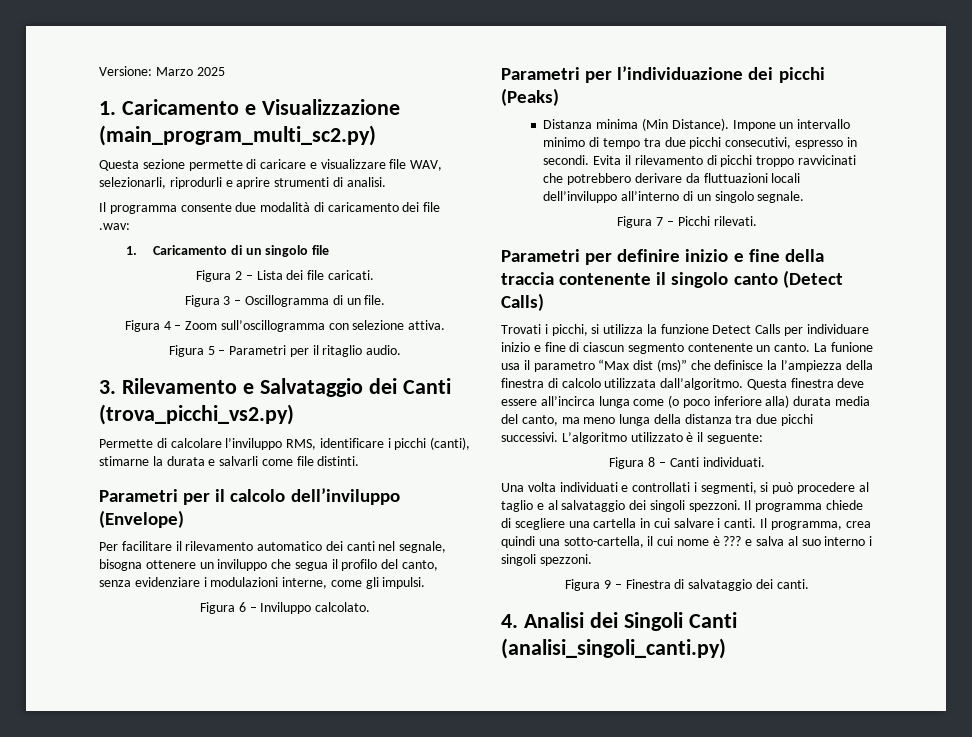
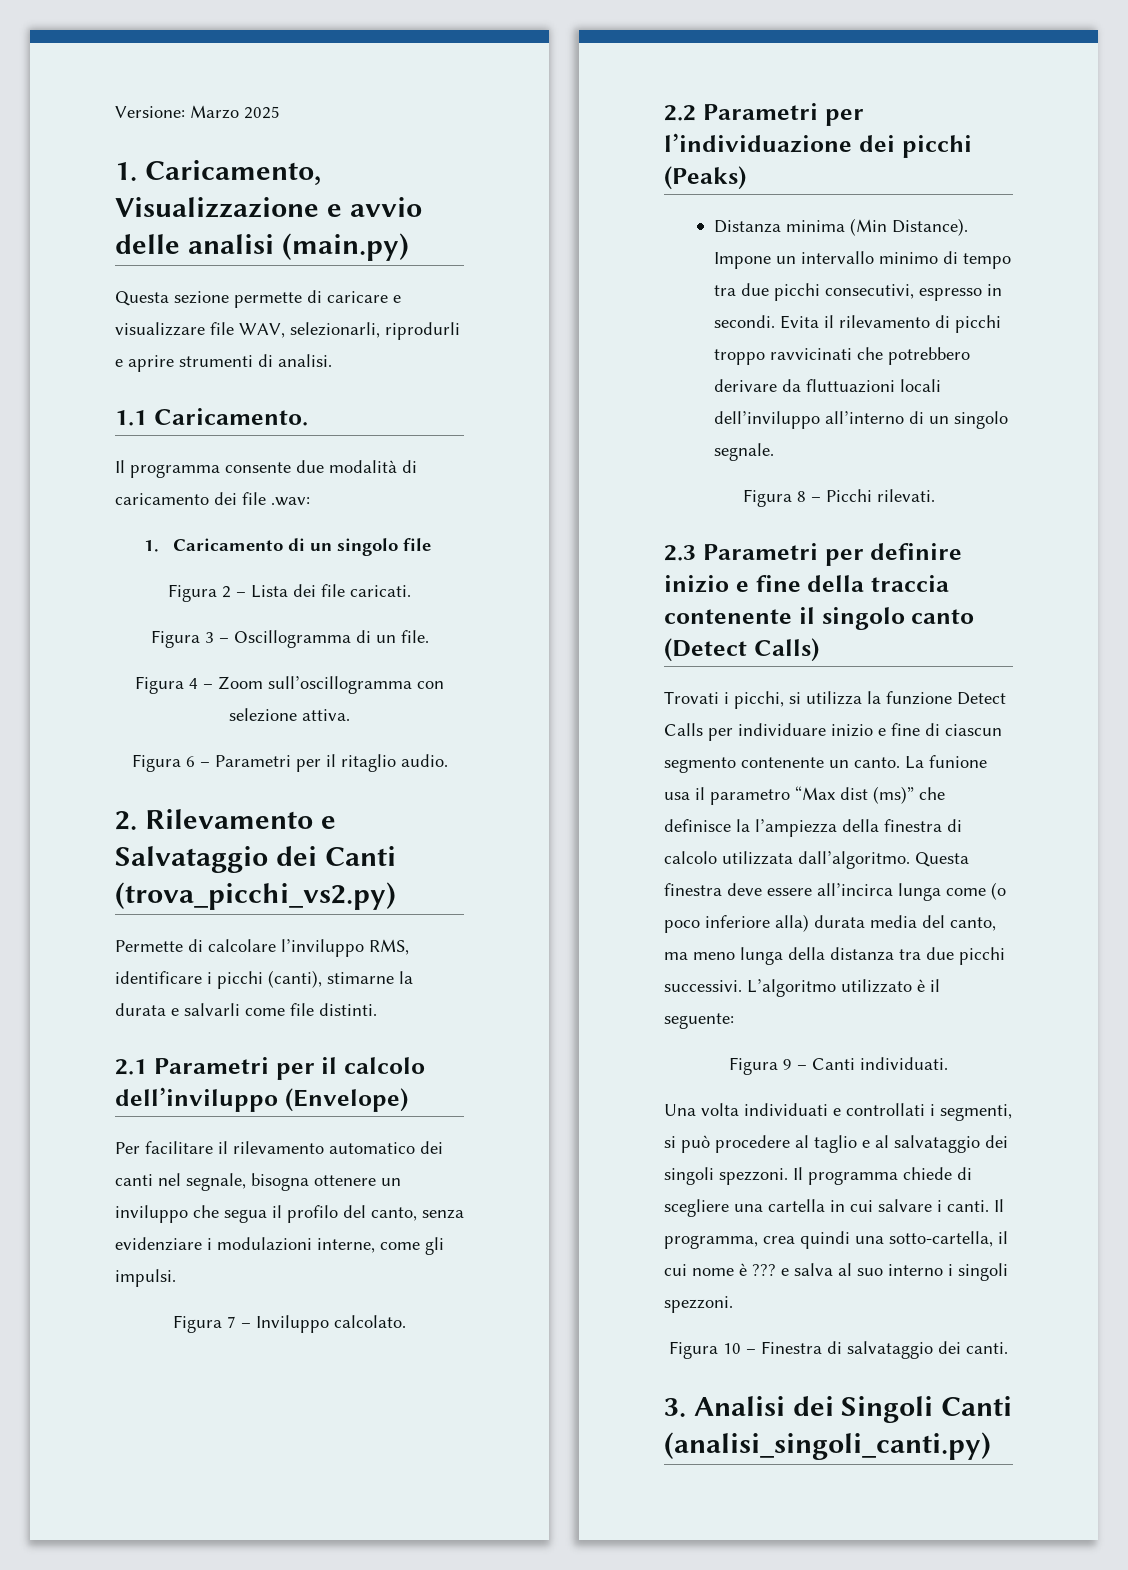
[121,99,400,115] [99,125,376,146] Caricamento e Visualizzazione (main_program_multi_sc2.py) -> [144,160,321,185] [115,197,422,218] [115,233,409,261] Caricamento, Visualizzazione e avvio delle analisi (main.py)
(386, 182) none -> [115,408,308,426] // 1.1 Caricamento.
[207,346,215,355] 5 -> [185,756,195,767] 6
[99,380,116,394] 3. -> [115,811,137,830] 2.
(360, 461) none -> [115,1059,147,1075] 2.1
[238,602,246,612] 6 -> [227,1316,236,1328] 7
(371, 607) none -> [664,105,696,121] 2.2
[656,217,664,226] 7 -> [796,491,806,502] 8
(757, 221) none -> [664,545,696,561] 2.3
[648,457,656,467] 8 -> [783,1059,792,1070] 9
[604,580,612,589] 9 -> [723,1343,741,1354] 10
[501,614,518,628] 4. -> [664,1398,686,1417] 3.

